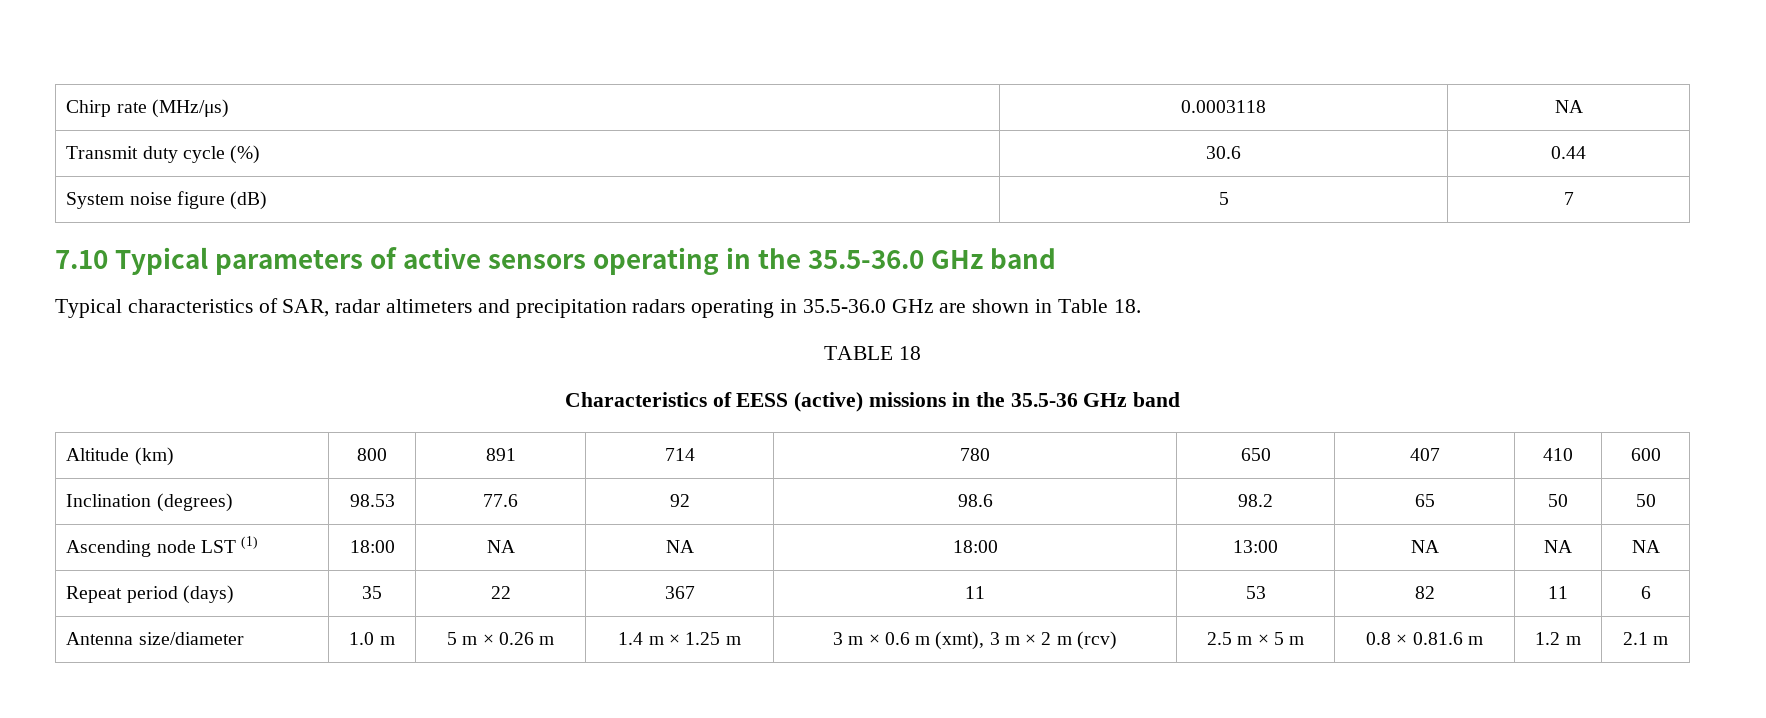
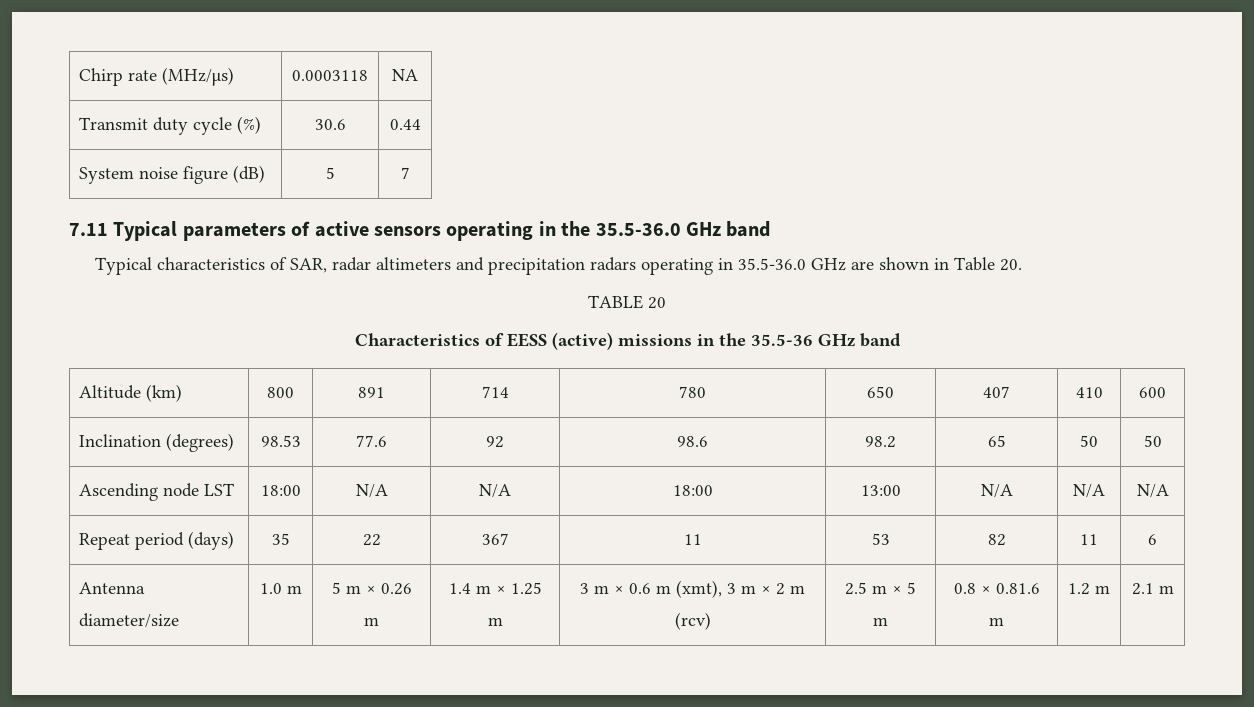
[55,250,108,269] 7.10 -> [69,223,108,236] 7.11
[1113,299,1141,313] 18. -> [999,259,1022,271] 20.
[898,346,921,360] 18 -> [648,297,666,309] 20
[241,536,259,549] [349,540,395,553] [486,540,515,553] [665,540,694,553] (1) | 18:00 | NA | NA -> [260,485,301,496] [355,484,388,498] [479,484,511,498] | 18:00 | N/A | N/A
[1410,540,1439,553] [1544,540,1572,553] [1631,540,1660,553] NA | NA | NA -> [980,484,1013,498] [1073,484,1105,498] [1136,484,1169,498] N/A | N/A | N/A
[138,632,244,645] size/diameter -> [79,613,180,628] diameter/size

